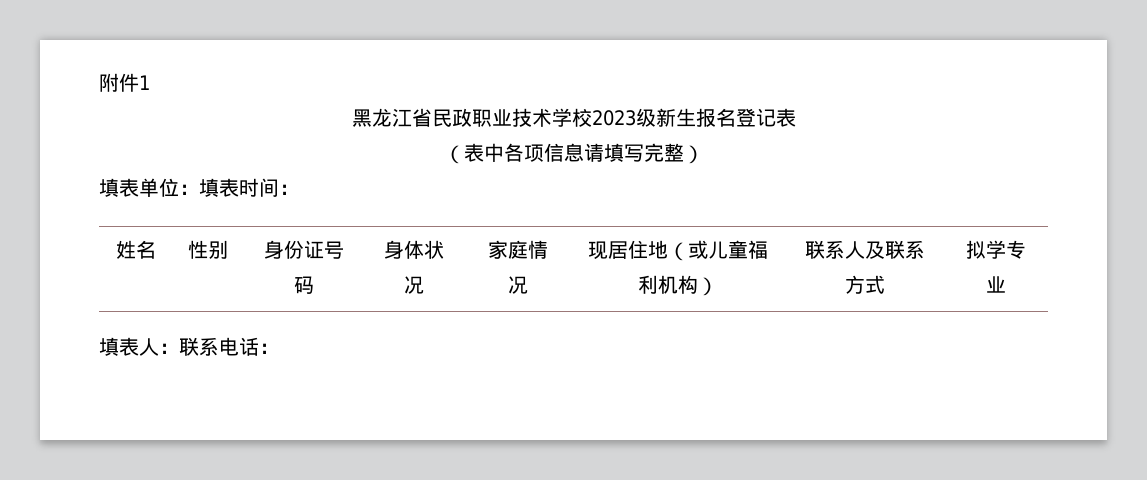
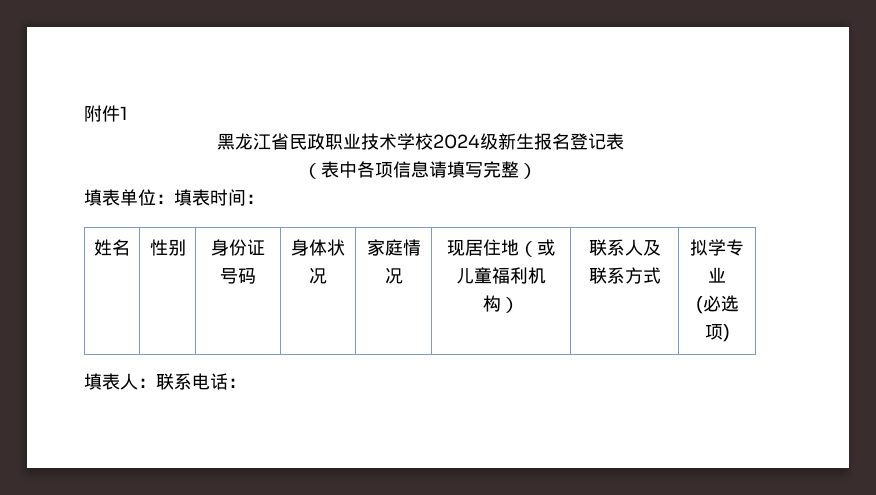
[591,110,636,126] 2023 -> [432,134,480,149] 2024
(1006, 284) none -> [695,295,739,314] [704,324,730,342] // (必选项)

